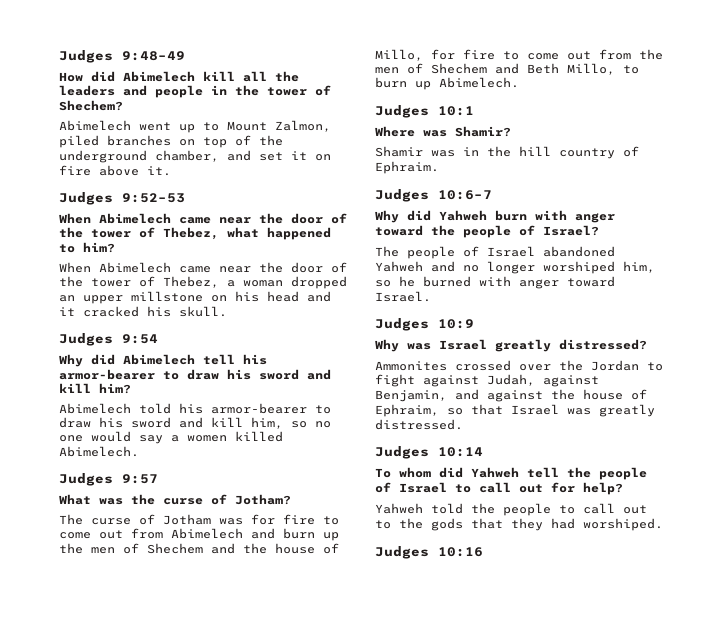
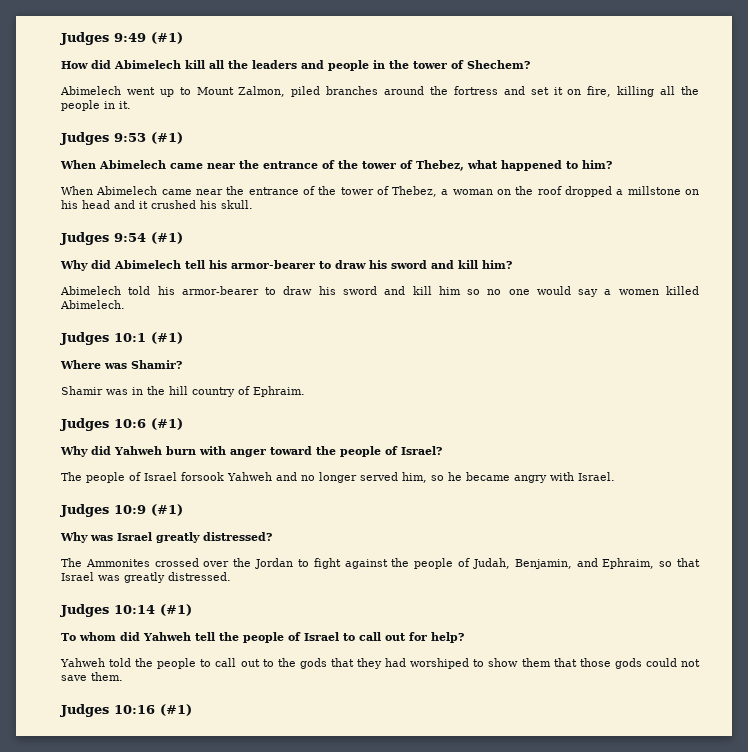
[59,50,185,63] Judges 9:48–49 -> [60,32,183,45] Judges 9:49 (#1)
[179,135,283,148] [59,150,331,163] [59,165,139,176] on top of the underground chamber, and set it on fire above -> [384,86,700,97] [61,100,115,111] around the fortress and set it on fire, killing all the people in
[122,193,185,203] [59,213,323,224] 9:52–53 // When Abimelech came near the door -> [114,132,183,144] [60,160,318,169] 9:53 (#1) // When Abimelech came near the entrance
[291,262,323,273] door -> [248,187,299,195] entrance
[291,276,347,289] [59,295,123,304] dropped an upper -> [497,186,624,197] on the roof dropped a
[83,306,139,317] cracked -> [151,200,196,209] crushed
(158, 339) none -> [151,232,183,244] (#1)
[251,417,283,429] him, -> [438,286,461,295] him
[59,473,158,486] [59,494,291,505] [59,514,339,525] [59,528,339,541] [59,543,339,554] [375,49,663,61] [375,63,639,75] [375,77,519,90] // Judges 9:57 // What was the curse of Jotham? // The curse of Jotham was for fire to come out from Abimelech and burn up the men of Shechem and the house of Millo, for fire to come out from the men of Shechem and Beth Millo, to burn up Abimelech. -> (125, 304) none
(474, 111) none -> [151,332,183,344] (#1)
[438,190,492,200] 10:6–7 -> [114,418,183,430] 10:6 (#1)
[543,246,615,257] abandoned -> [181,472,224,481] forsook
[543,261,615,274] worshiped -> [360,472,398,481] served
[423,276,615,289] burned with anger toward -> [466,472,574,483] became angry with
(474, 324) none -> [151,504,183,516] (#1)
(647, 344) none -> [61,558,82,567] The
[487,374,599,387] [375,389,647,402] Judah, against Benjamin, and against the house of -> [391,558,598,569] the people of Judah, Benjamin, and
(483, 452) none -> [160,604,192,616] (#1)
[583,518,663,531] worshiped. -> [410,658,700,669] [61,672,123,681] worshiped to show them that those gods could not save them.
(483, 552) none -> [160,704,192,716] (#1)

